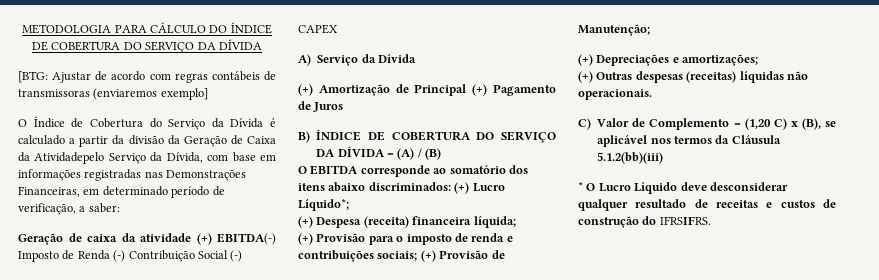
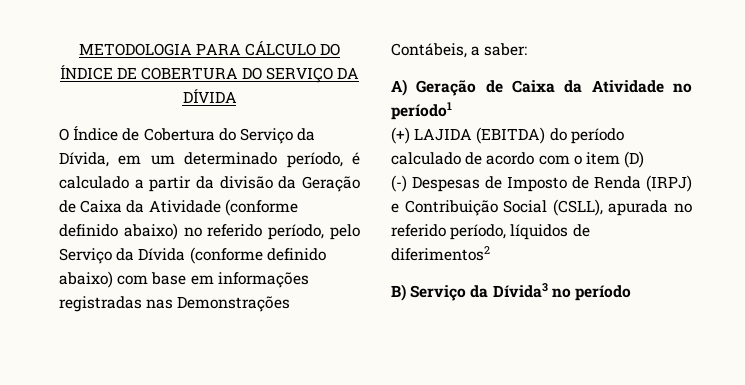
[18,71,276,83] [18,88,208,100] // [BTG: Ajustar de acordo com regras contábeis de transmissoras (enviaremos exemplo] -> (237, 96) none
[230,118,264,128] Dívida -> [59,152,343,168] Dívida, em um determinado período,
[34,152,203,164] Atividadepelo Serviço da Dívida, -> [148,199,298,216] [59,223,361,240] [59,247,326,264] [59,271,113,288] Atividade (conforme definido abaixo) no referido período, pelo Serviço da Dívida (conforme definido abaixo)
[18,186,225,198] [18,203,76,215] Financeiras, em determinado período de verificação, -> [391,43,467,58] Contábeis,
[18,233,276,245] [18,250,243,262] [298,24,338,34] [298,54,416,66] [298,84,556,96] [298,101,344,112] [298,129,556,143] [316,146,442,160] [298,165,528,177] [298,182,505,194] [298,199,349,211] [298,216,516,228] [298,233,513,245] [298,250,505,262] [578,24,650,36] [578,54,759,66] [578,71,808,83] [578,89,652,100] [578,118,836,130] [597,135,781,147] [597,152,664,164] [578,182,788,194] [578,199,836,211] [578,216,711,228] Geração de caixa da atividade (+) EBITDA(-) Imposto de Renda (-) Contribuição Social (-) CAPEX // A) Serviço da Dívida // (+) Amortização de Principal (+) Pagamento de Juros // B) ÍNDICE DE COBERTURA DO SERVIÇO DA DÍVIDA = (A) / (B) // O EBITDA corresponde ao somatório dos itens abaixo discriminados: (+) Lucro Líquido*; // (+) Despesa (receita) financeira líquida; // (+) Provisão para o imposto de renda e contribuições sociais; (+) Provisão de Manutenção; // (+) Depreciações e amortizações; // (+) Outras despesas (receitas) líquidas não operacionais. // C) Valor de Complemento = (1,20 C) x (B), se aplicável nos termos da Cláusula 5.1.2(bb)(iii) // * O Lucro Líquido deve desconsiderar qualquer resultado de receitas e custos de construção do IFRSIFRS. -> [391,79,692,96] [391,102,452,120] [391,127,624,144] [391,151,645,168] [391,175,692,192] [391,199,692,216] [391,224,590,240] [391,246,490,261] [391,283,631,301] A) Geração de Caixa da Atividade no período1 // (+) LAJIDA (EBITDA) do período calculado de acordo com o item (D) // (-) Despesas de Imposto de Renda (IRPJ) e Contribuição Social (CSLL), apurada no referido período, líquidos de diferimentos2 // B) Serviço da Dívida3 no período

